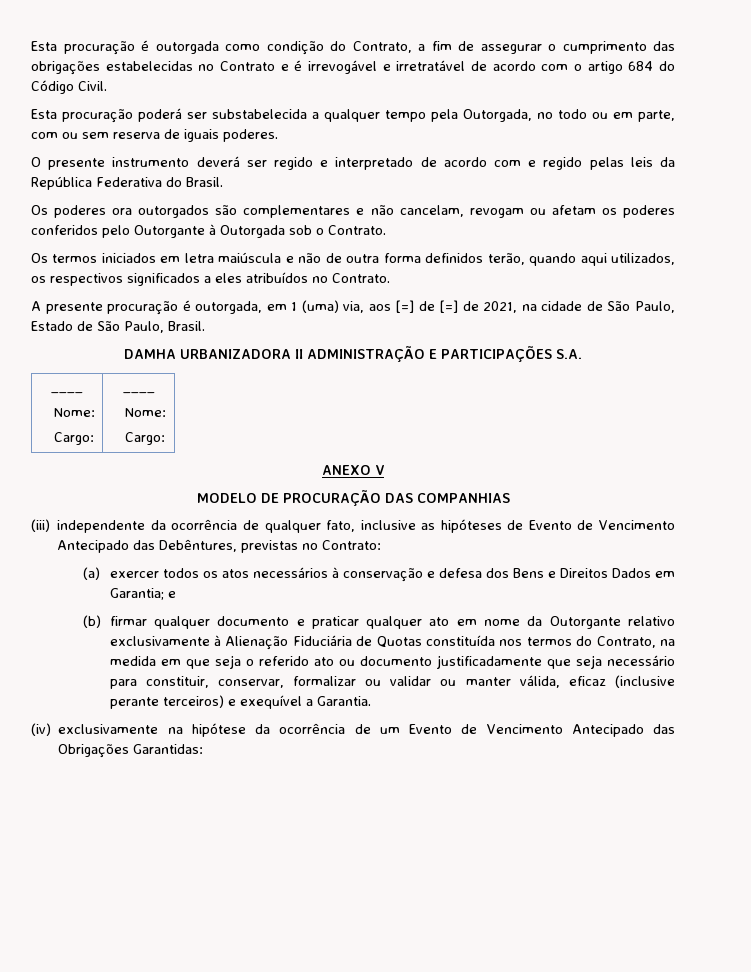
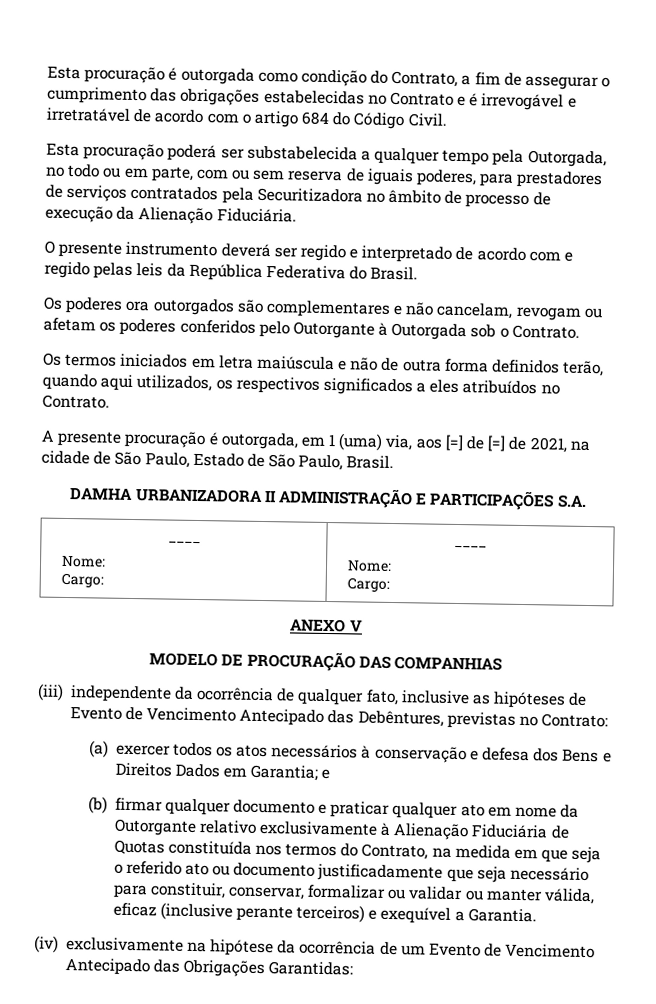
[223,129,278,142] poderes. -> [416,169,604,189] [45,184,551,209] [45,205,297,225] poderes, para prestadores de serviços contratados pela Securitizadora no âmbito de processo de execução da Alienação Fiduciária.

